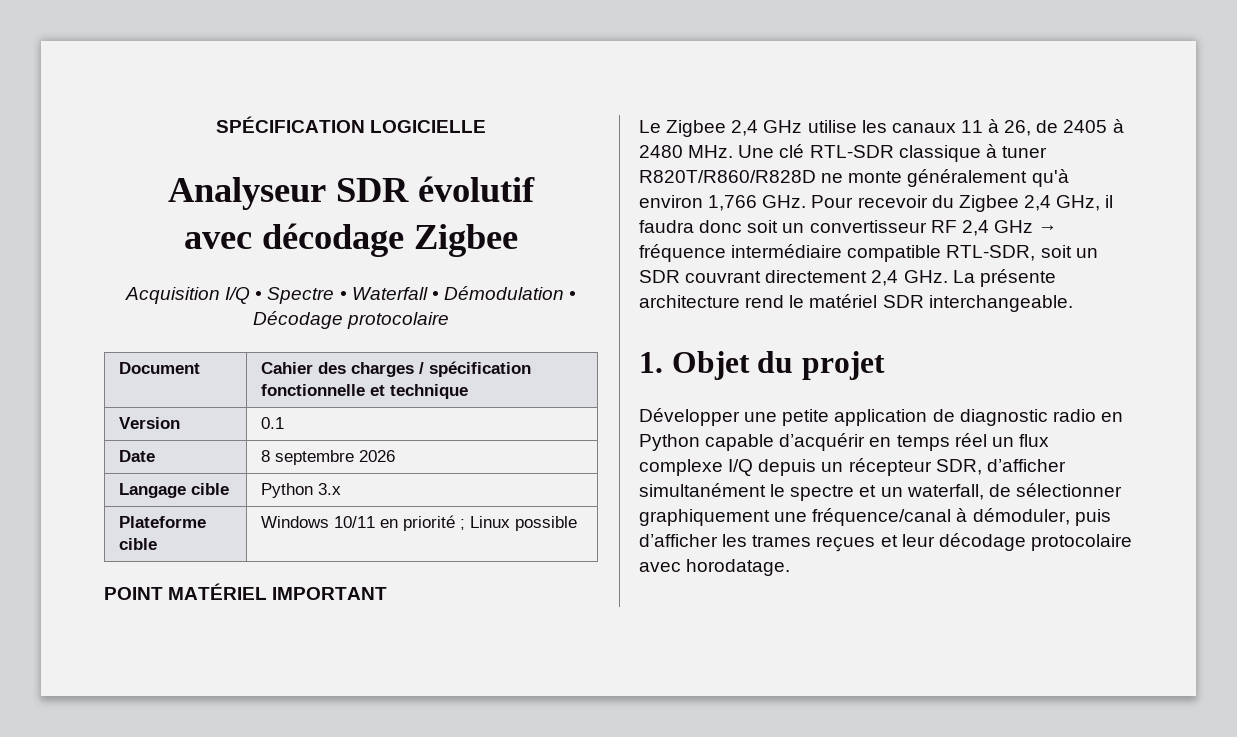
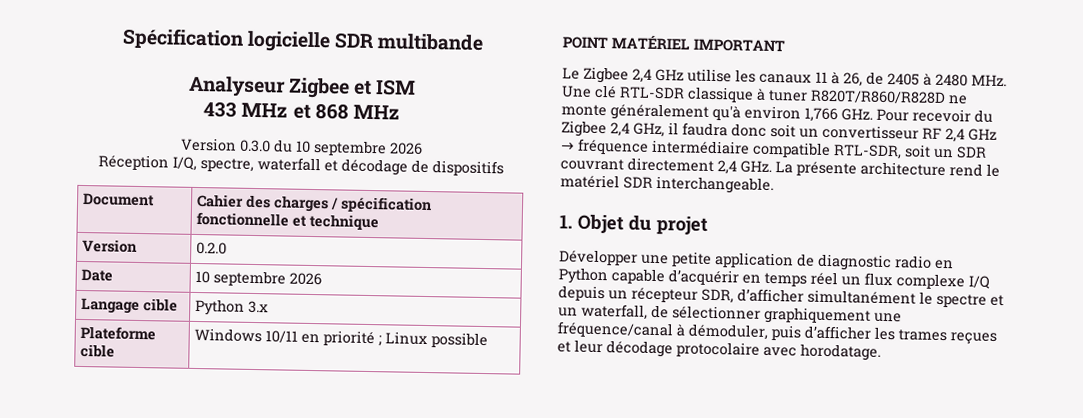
[215,116,487,133] [168,176,535,210] [184,223,518,257] [124,286,577,304] [252,311,450,329] SPÉCIFICATION LOGICIELLE // Analyseur SDR évolutif // avec décodage Zigbee // Acquisition I/Q • Spectre • Waterfall • Démodulation • Décodage protocolaire -> [121,27,485,53] [187,75,417,99] [202,101,401,120] [179,137,423,157] [97,154,504,177] Spécification logicielle SDR multibande // Analyseur Zigbee et ISM // 433 MHz et 868 MHz // Version 0.3.0 du 10 septembre 2026 // Réception I/Q, spectre, waterfall et décodage de dispositifs
[260,417,284,429] 0.1 -> [196,241,228,255] 0.2.0
[260,450,270,462] 8 -> [195,270,211,284] 10

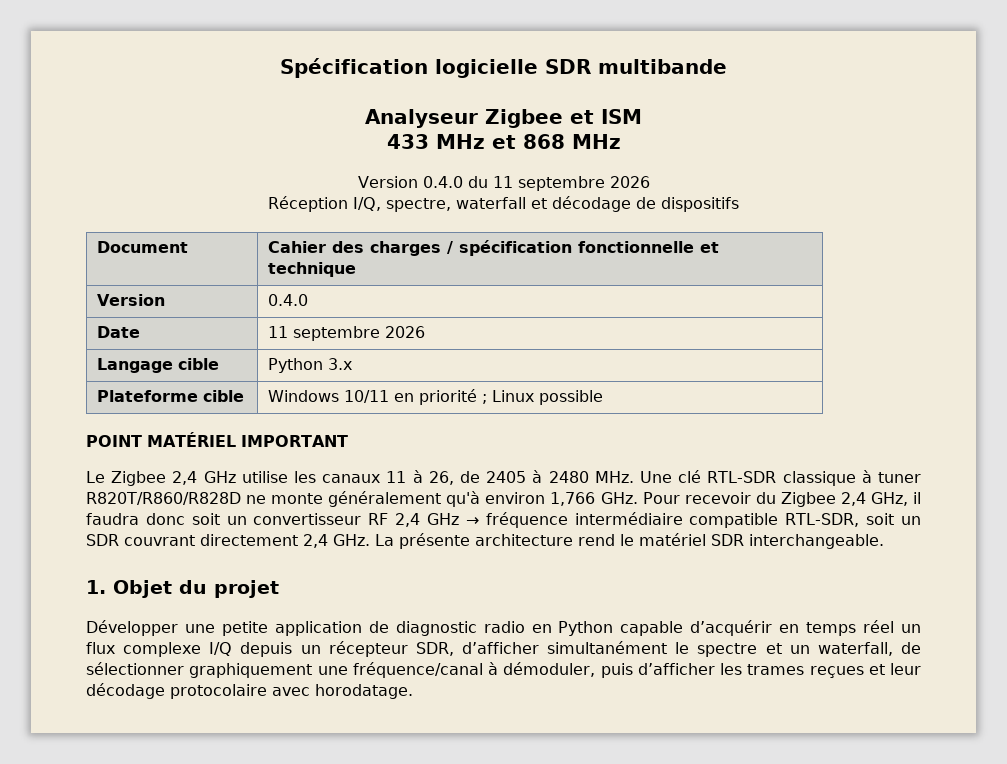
[238,139,311,153] 0.3.0 du 10 -> [422,176,513,188] 0.4.0 du 11
[196,241,228,255] 0.2.0 -> [268,294,309,306] 0.4.0
[195,270,211,284] 10 -> [268,326,289,338] 11

